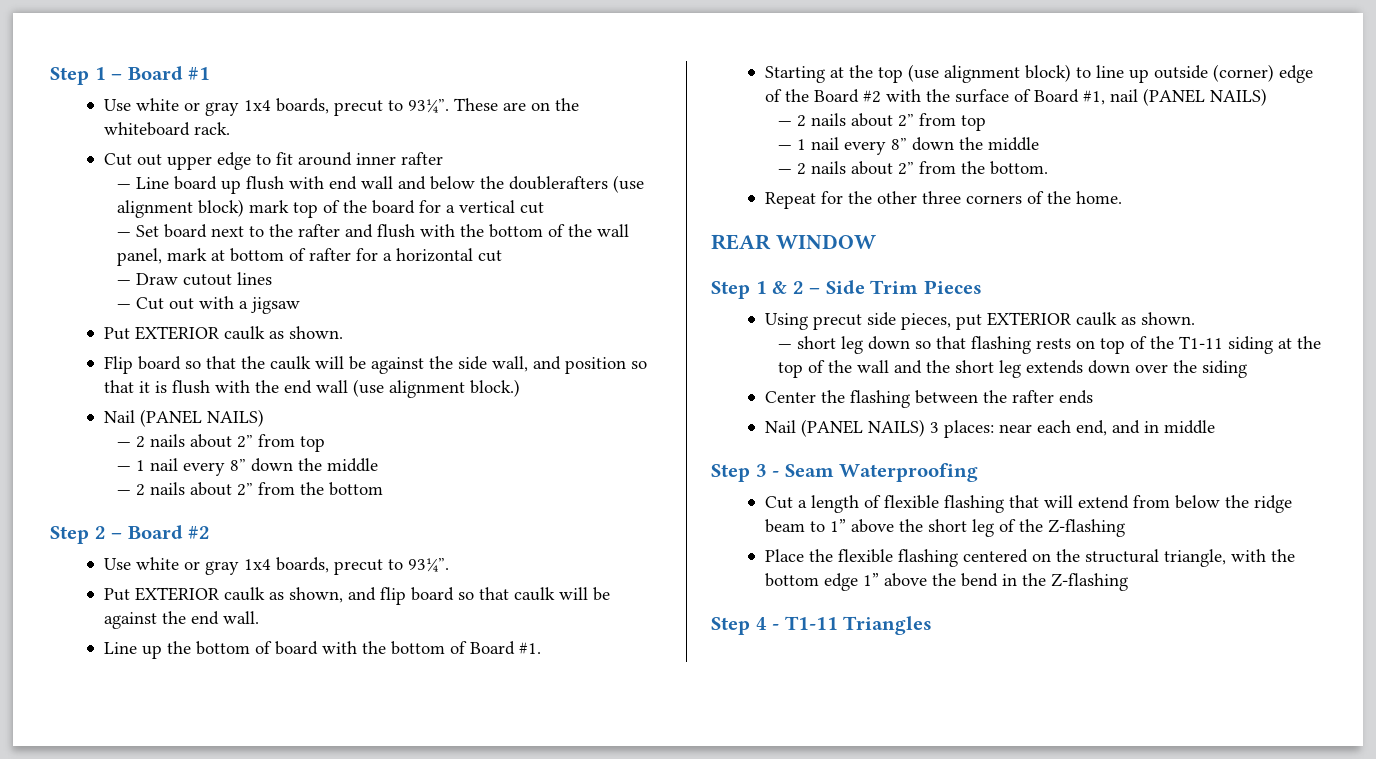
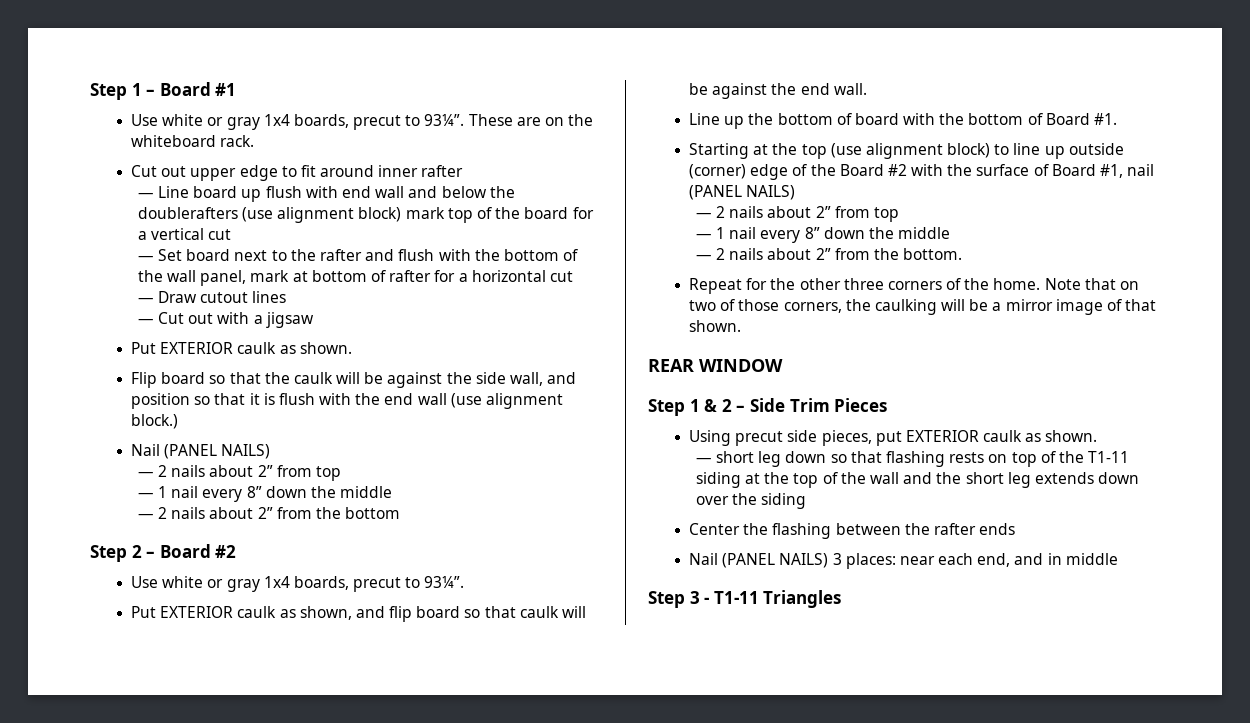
(1122, 197) none -> [1044,278,1140,290] [689,299,1157,315] [689,320,742,332] Note that on two of those corners, the caulking will be a mirror image of that shown.
[784,463,979,482] [764,495,1292,513] [764,519,1125,537] [764,549,1295,567] [764,573,1128,591] [711,617,780,635] Seam Waterproofing // Cut a length of flexible flashing that will extend from below the ridge beam to 1” above the short leg of the Z-flashing // Place the flexible flashing centered on the structural triangle, with the bottom edge 1” above the bend in the Z-flashing // Step 4 - -> (710, 600) none

